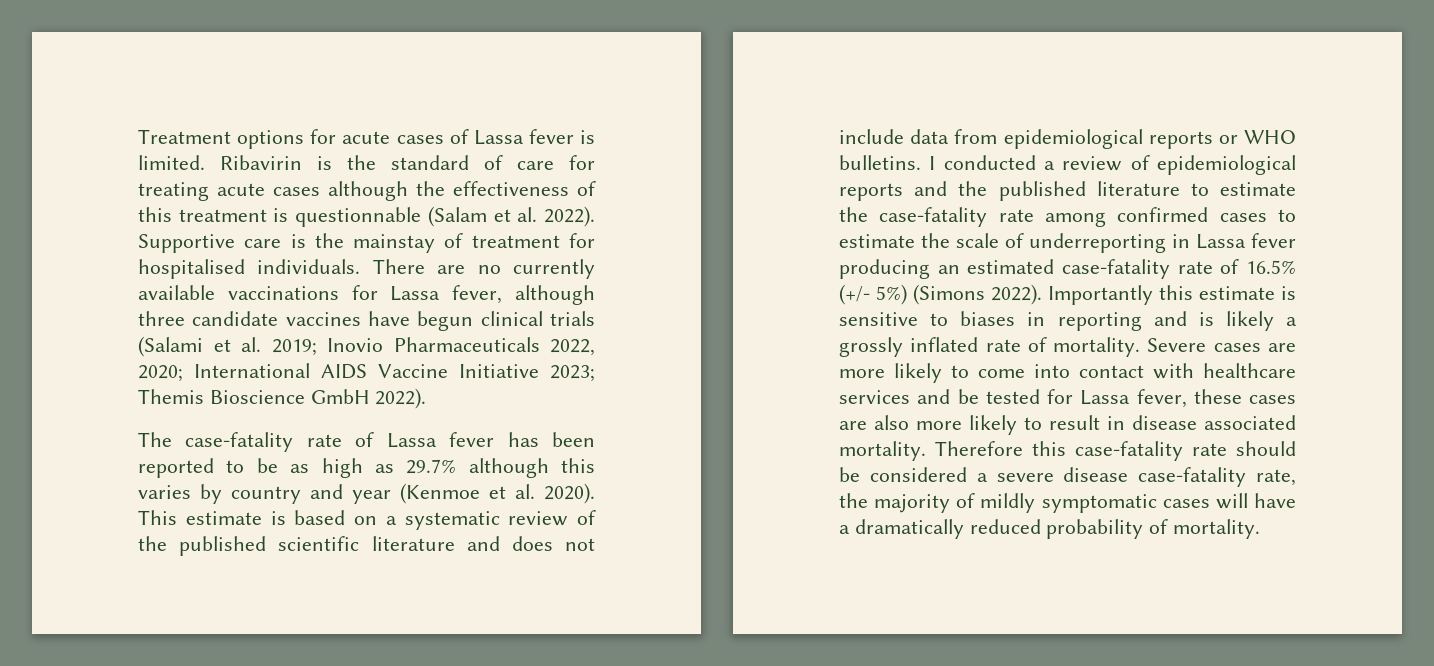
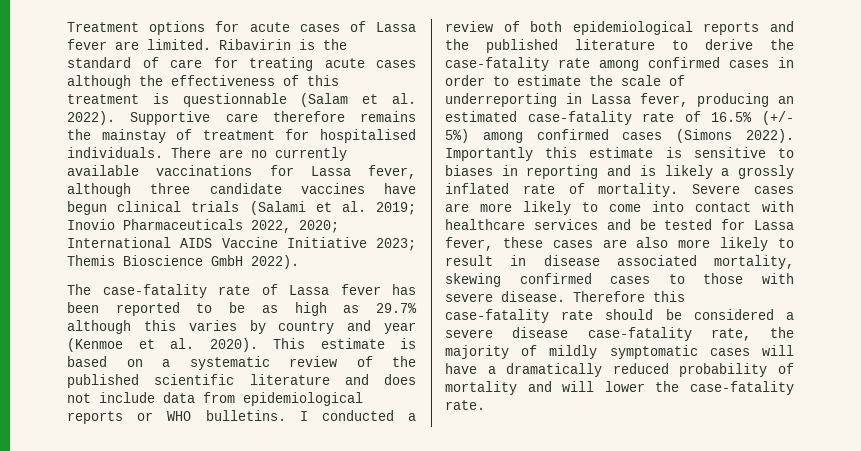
[580,130,595,144] is -> [115,41,139,50] are
[290,234,306,248] is -> [272,111,416,122] therefore remains
(1150, 162) none -> [530,21,563,32] both
[1220,182,1296,196] estimate -> [705,39,753,50] derive
(1267, 217) none -> [778,57,794,68] [445,75,485,86] in order
[1251,233,1296,248] fever -> [640,93,688,107] fever,
(907, 294) none -> [482,129,663,143] among confirmed cases
[839,441,926,461] mortality. -> [714,255,794,269] [445,273,794,287] [445,291,565,302] mortality, skewing confirmed cases to those with severe disease.
[1173,519,1261,539] mortality. -> [445,381,794,395] [445,400,485,410] mortality and will lower the case-fatality rate.

